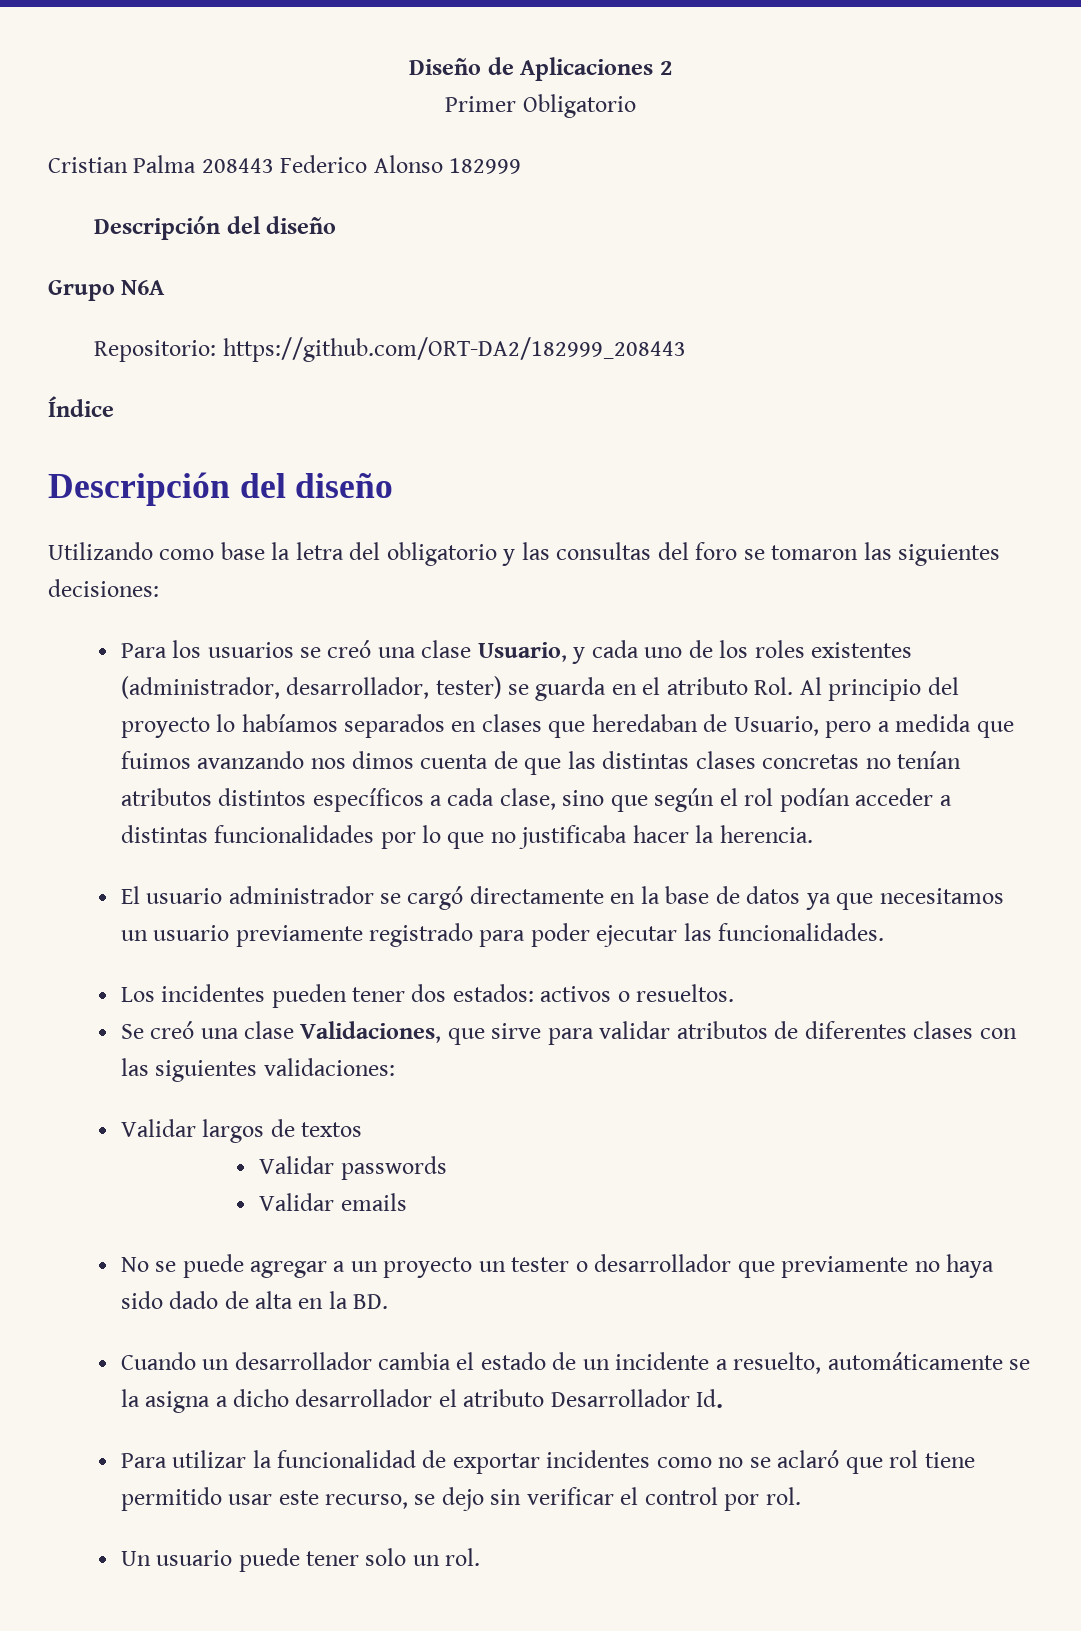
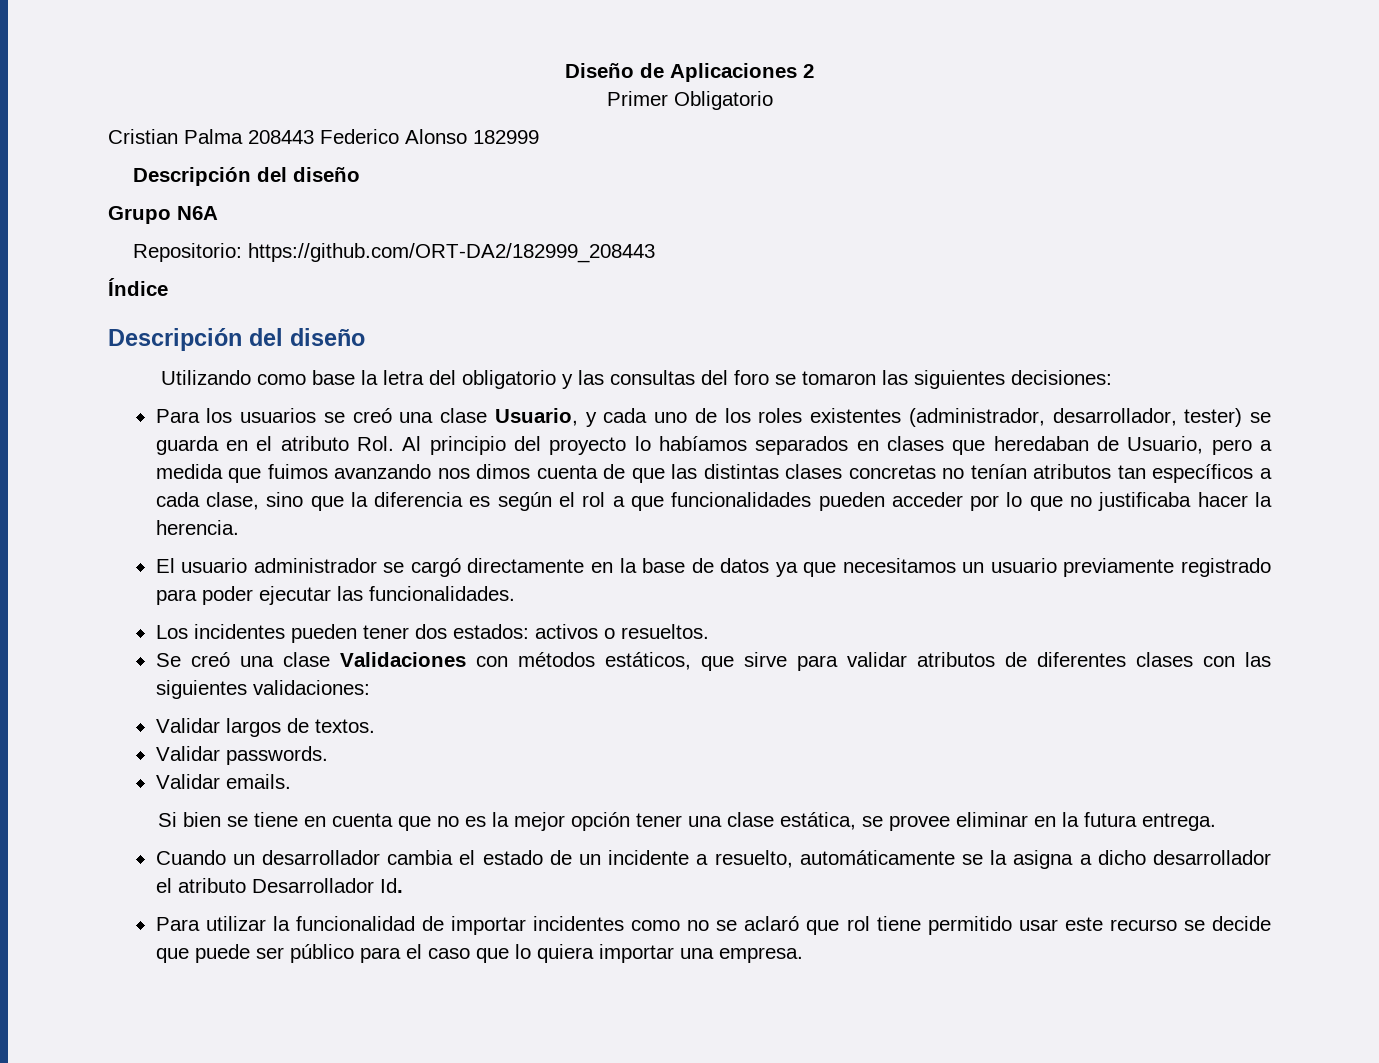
[218,788,307,806] distintos -> [1117,465,1146,479] tan
[654,788,952,812] [120,825,375,843] según el rol podían acceder a distintas funcionalidades -> [350,492,963,511] la diferencia es según el rol a que funcionalidades pueden acceder
[300,1021,442,1043] Validaciones, -> [339,652,691,670] Validaciones con métodos estáticos,
[300,1122,362,1137] [259,1156,447,1180] [259,1193,407,1211] [120,1254,995,1278] [120,1291,389,1309] textos // Validar passwords // Validar emails // No se puede agregar a un proyecto un tester o desarrollador que previamente no haya sido dado de alta en la BD. -> [314,719,375,733] [155,746,328,765] [155,774,291,789] [158,812,1217,831] textos. // Validar passwords. // Validar emails. // Si bien se tiene en cuenta que no es la mejor opción tener una clase estática, se provee eliminar en la futura entrega.
[452,1453,540,1474] exportar -> [451,916,527,935] importar
[324,1487,801,1511] [120,1548,481,1572] recurso, se dejo sin verificar el control por rol. // Un usuario puede tener solo un rol. -> [1109,916,1271,931] [155,944,803,963] recurso se decide que puede ser público para el caso que lo quiera importar una empresa.

